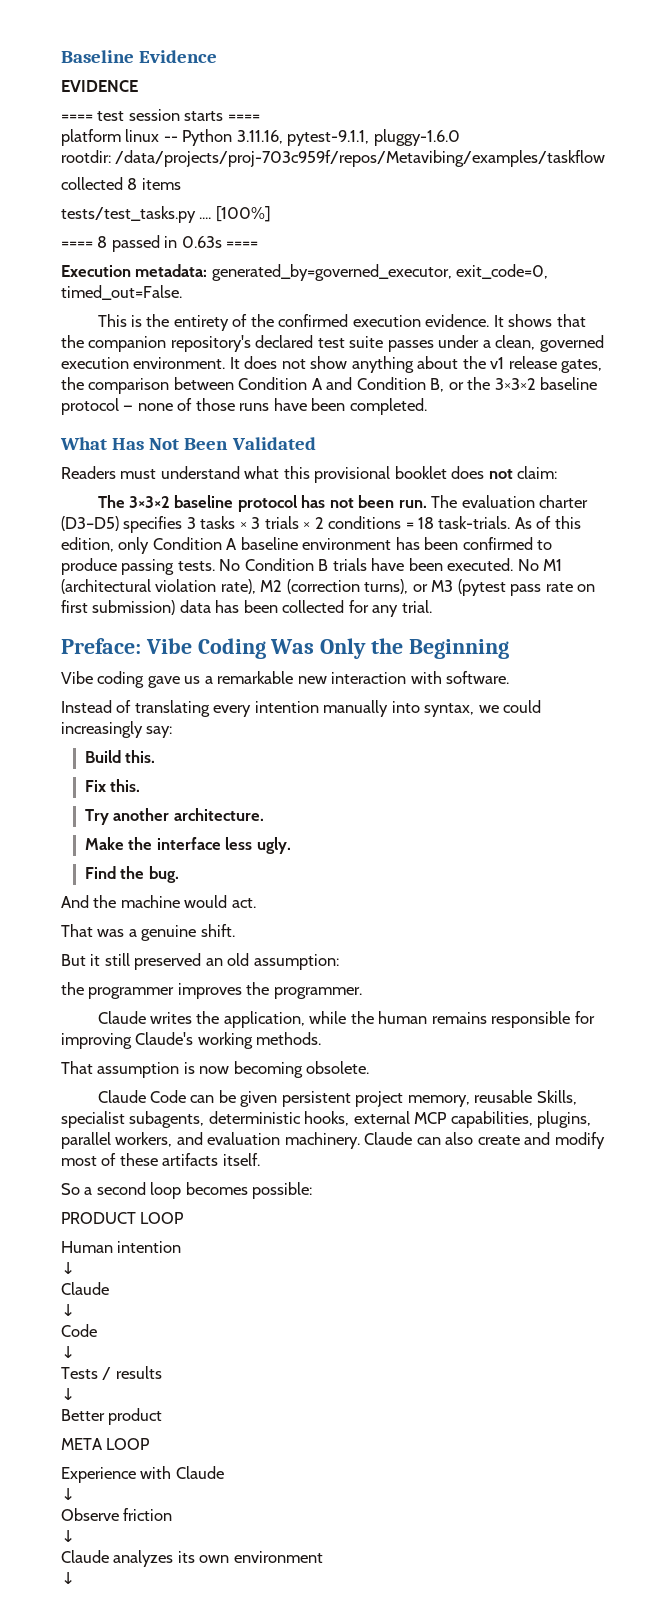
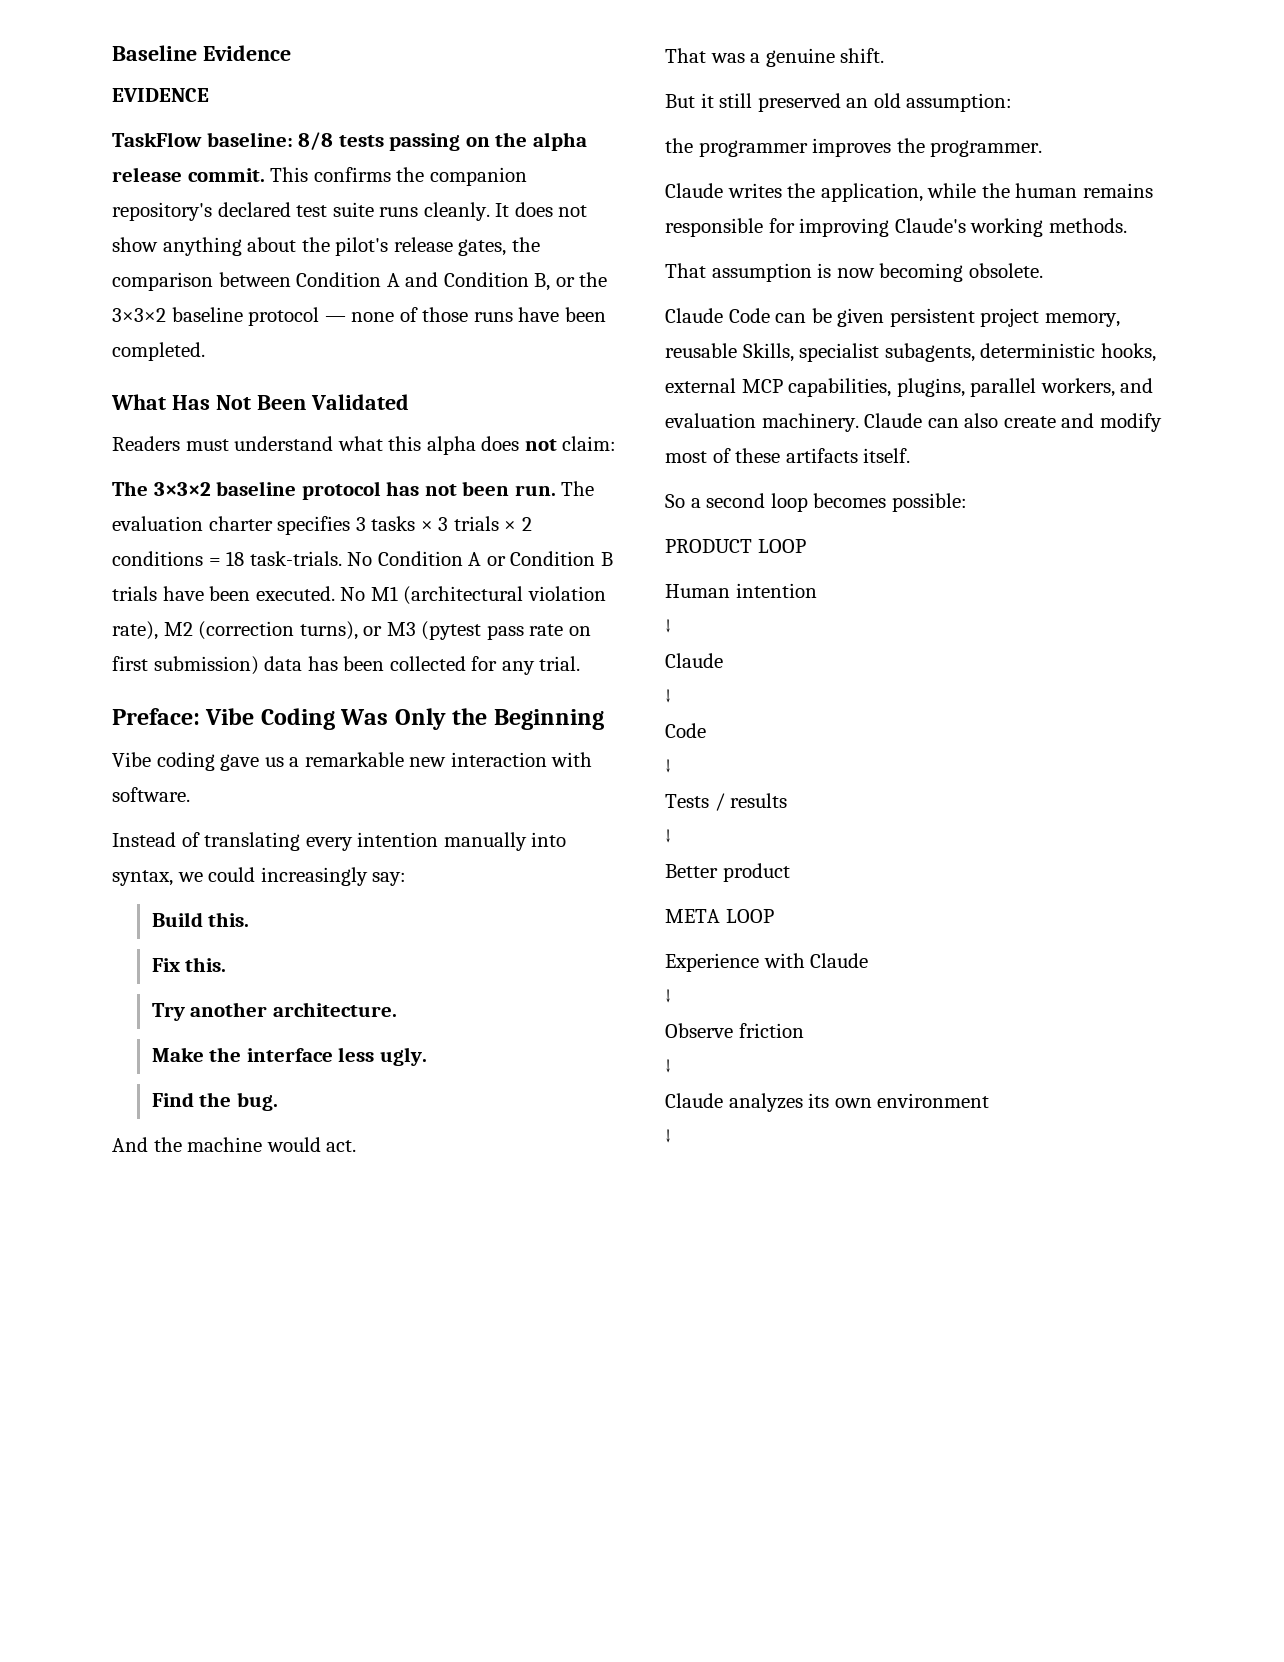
[61,109,260,121] [61,129,460,146] [61,150,606,167] [61,177,181,190] [61,206,271,223] [61,235,259,252] [61,264,549,281] [61,285,182,300] [97,314,586,331] ==== test session starts ==== // platform linux -- Python 3.11.16, pytest-9.1.1, pluggy-1.6.0 // rootdir: /data/projects/proj-703c959f/repos/Metavibing/examples/taskflow // collected 8 items // tests/test_tasks.py .... [100%] // ==== 8 passed in 0.63s ==== // Execution metadata: generated_by=governed_executor, exit_code=0, timed_out=False. // This is the entirety of the confirmed execution evidence. It shows that -> [112,132,587,151] [112,167,391,182] TaskFlow baseline: 8/8 tests passing on the alpha release commit. This confirms
[387,335,604,352] [61,357,226,369] passes under a clean, governed execution environment. -> [379,202,490,221] runs cleanly.
[490,357,505,369] v1 -> [335,237,389,256] pilot's
[314,466,447,483] provisional booklet -> [426,436,476,455] alpha
[61,516,119,531] (D3–D5) -> (273, 523) none
[514,516,581,529] [61,537,553,554] [61,558,241,575] As of this edition, only Condition A baseline environment has been confirmed to produce passing tests. No -> [347,551,506,566] No Condition A or

